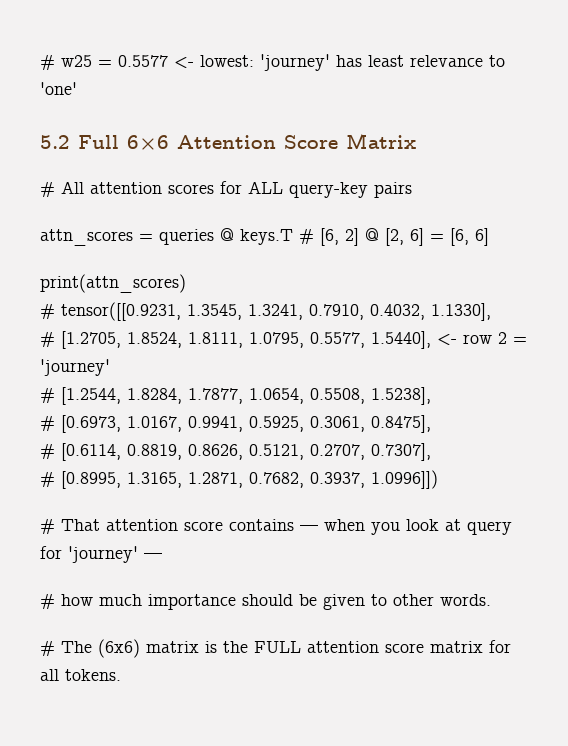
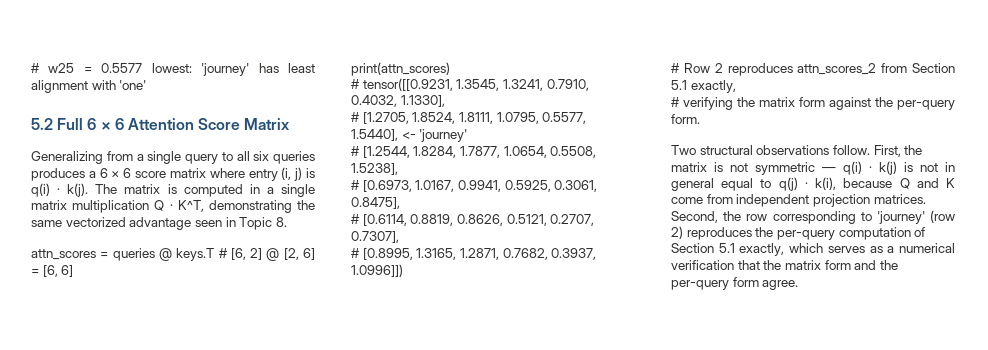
[174,57,194,68] <- -> (143, 68) none
[410,55,505,67] relevance to -> [31,80,116,93] alignment with
[127,135,169,150] 6×6 -> [87,118,124,130] 6 × 6
[40,181,412,198] # All attention scores for ALL query-key pairs -> [31,151,315,164] [31,167,315,181] [31,183,315,197] [31,200,315,213] [31,217,287,230] Generalizing from a single query to all six queries produces a 6 × 6 score matrix where entry (i, j) is q(i) · k(j). The matrix is computed in a single matrix multiplication Q · K^T, demonstrating the same vectorized advantage seen in Topic 8.
[463,332,527,344] row 2 = -> (416, 135) none
[61,519,512,535] [40,546,162,563] [40,593,491,610] [40,639,511,658] [40,669,121,681] That attention score contains — when you look at query for 'journey' — // # how much importance should be given to other words. // # The (6x6) matrix is the FULL attention score matrix for all tokens. -> [683,63,955,76] [671,80,736,93] [671,97,955,110] [671,114,700,124] [671,145,923,157] [671,161,955,175] [671,177,955,191] [671,194,926,207] [671,210,955,224] [671,226,926,240] [671,243,955,256] [671,260,898,270] [671,277,799,290] Row 2 reproduces attn_scores_2 from Section 5.1 exactly, // # verifying the matrix form against the per-query form. // Two structural observations follow. First, the matrix is not symmetric — q(i) · k(j) is not in general equal to q(j) · k(i), because Q and K come from independent projection matrices. Second, the row corresponding to 'journey' (row 2) reproduces the per-query computation of Section 5.1 exactly, which serves as a numerical verification that the matrix form and the per-query form agree.

